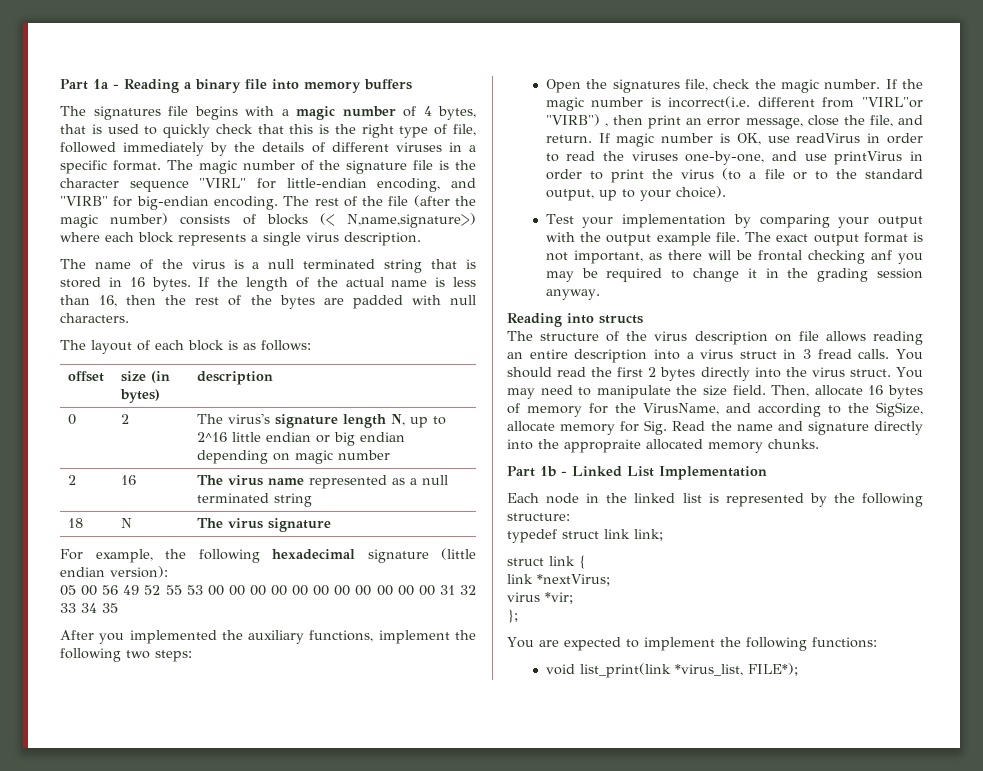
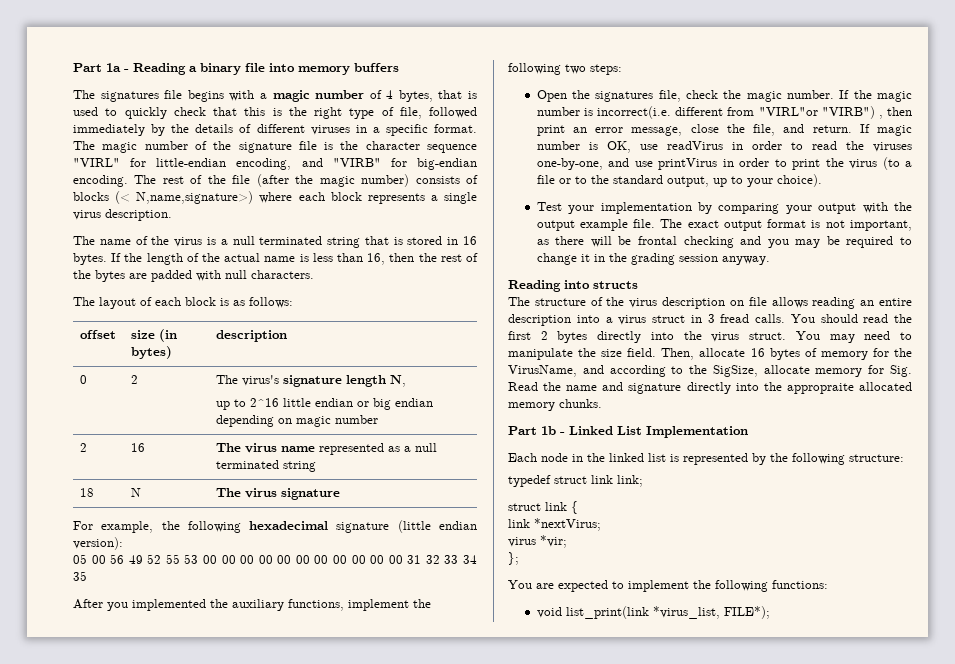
(406, 420) none -> (407, 381) //
[870,250,892,260] anf -> [740,236,762,245] and

